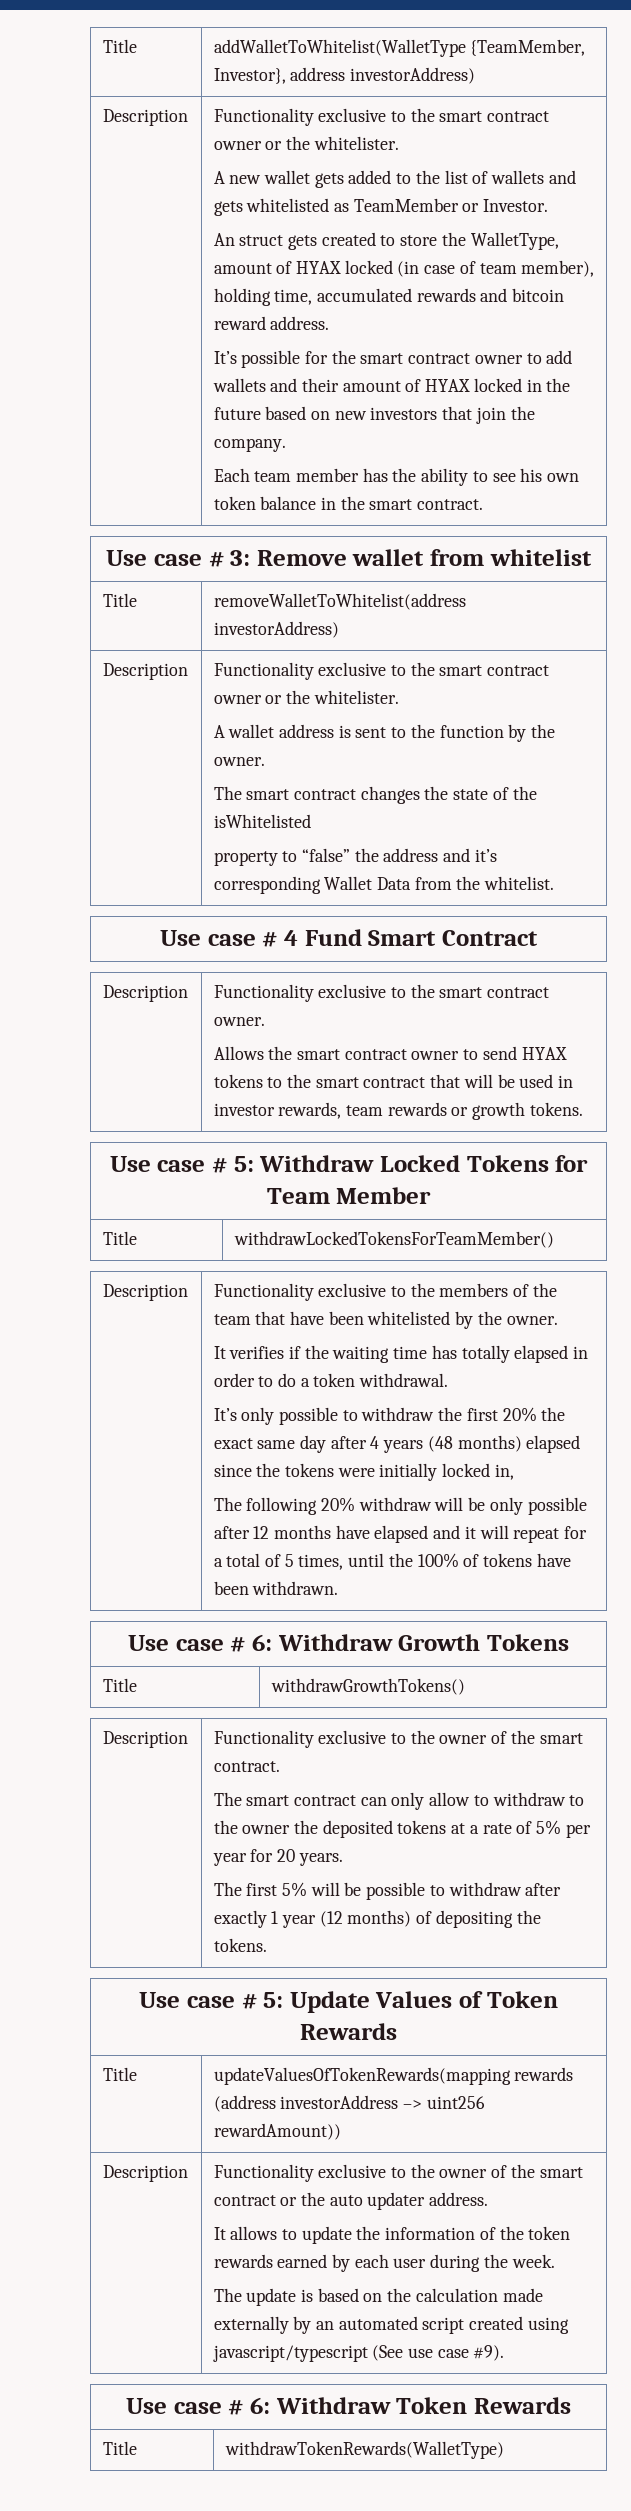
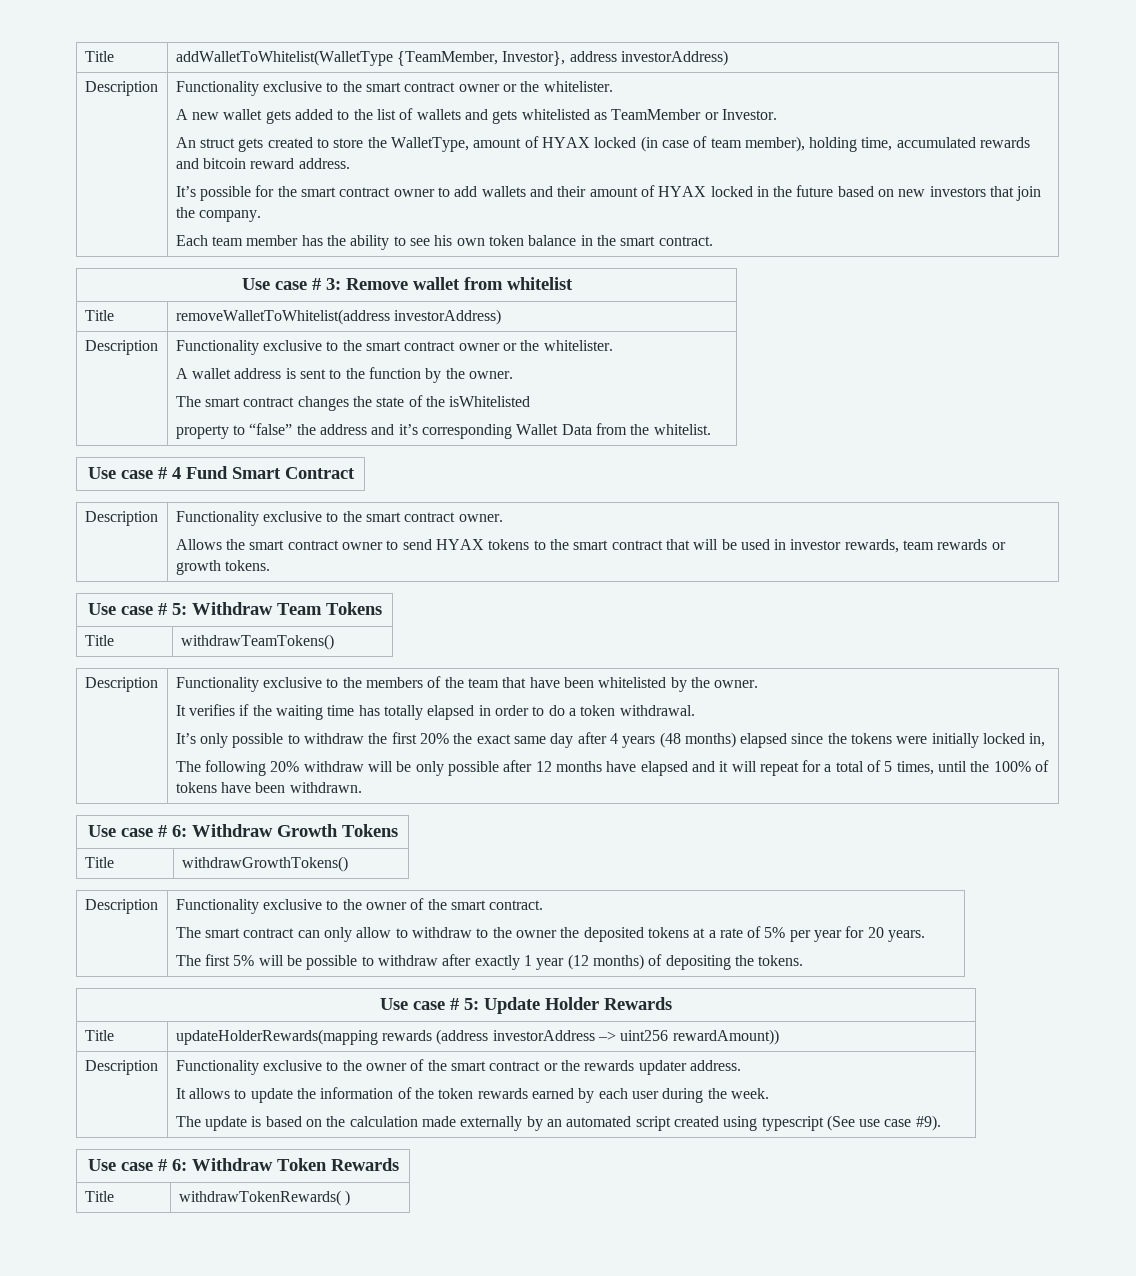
[379,1155,589,1172] [266,1187,432,1204] [102,1231,137,1245] [233,1231,554,1248] Locked Tokens for Team Member // Title | withdrawLockedTokensForTeamMember() -> [276,602,382,615] [84,635,114,646] [180,634,334,650] Team Tokens // Title | withdrawTeamTokens()
[375,1991,558,2008] [300,2023,397,2040] [102,2067,137,2081] [213,2067,511,2085] Values of Token Rewards // Title | updateValuesOfTokenRewards(mapping -> [545,997,672,1010] [84,1030,114,1041] [175,1029,378,1045] Holder Rewards // Title | updateHolderRewards(mapping
[329,2195,363,2206] auto -> [584,1060,635,1071] rewards
[212,2345,368,2362] javascript/typescript -> [761,1116,824,1131] typescript
[224,2441,504,2459] withdrawTokenRewards(WalletType) -> [178,1190,351,1206] withdrawTokenRewards( )

